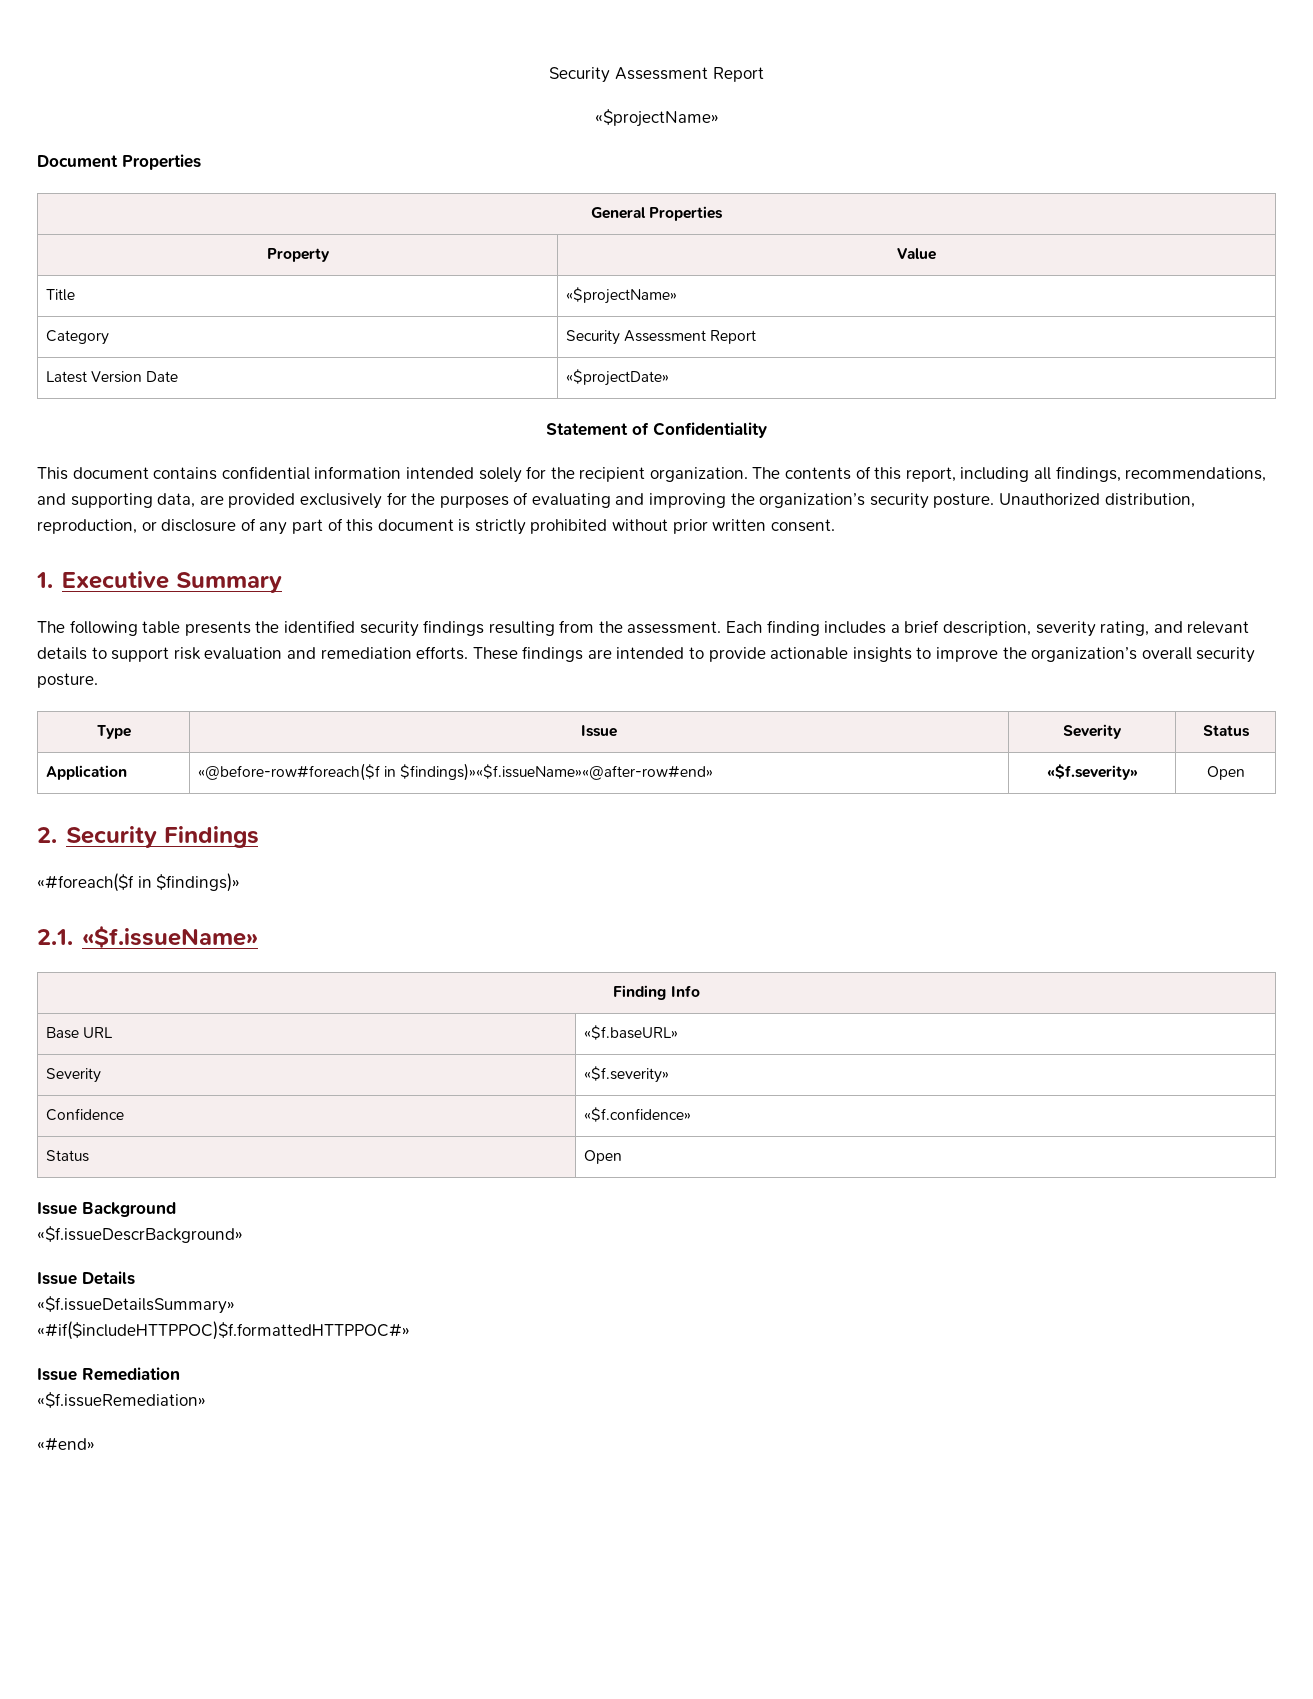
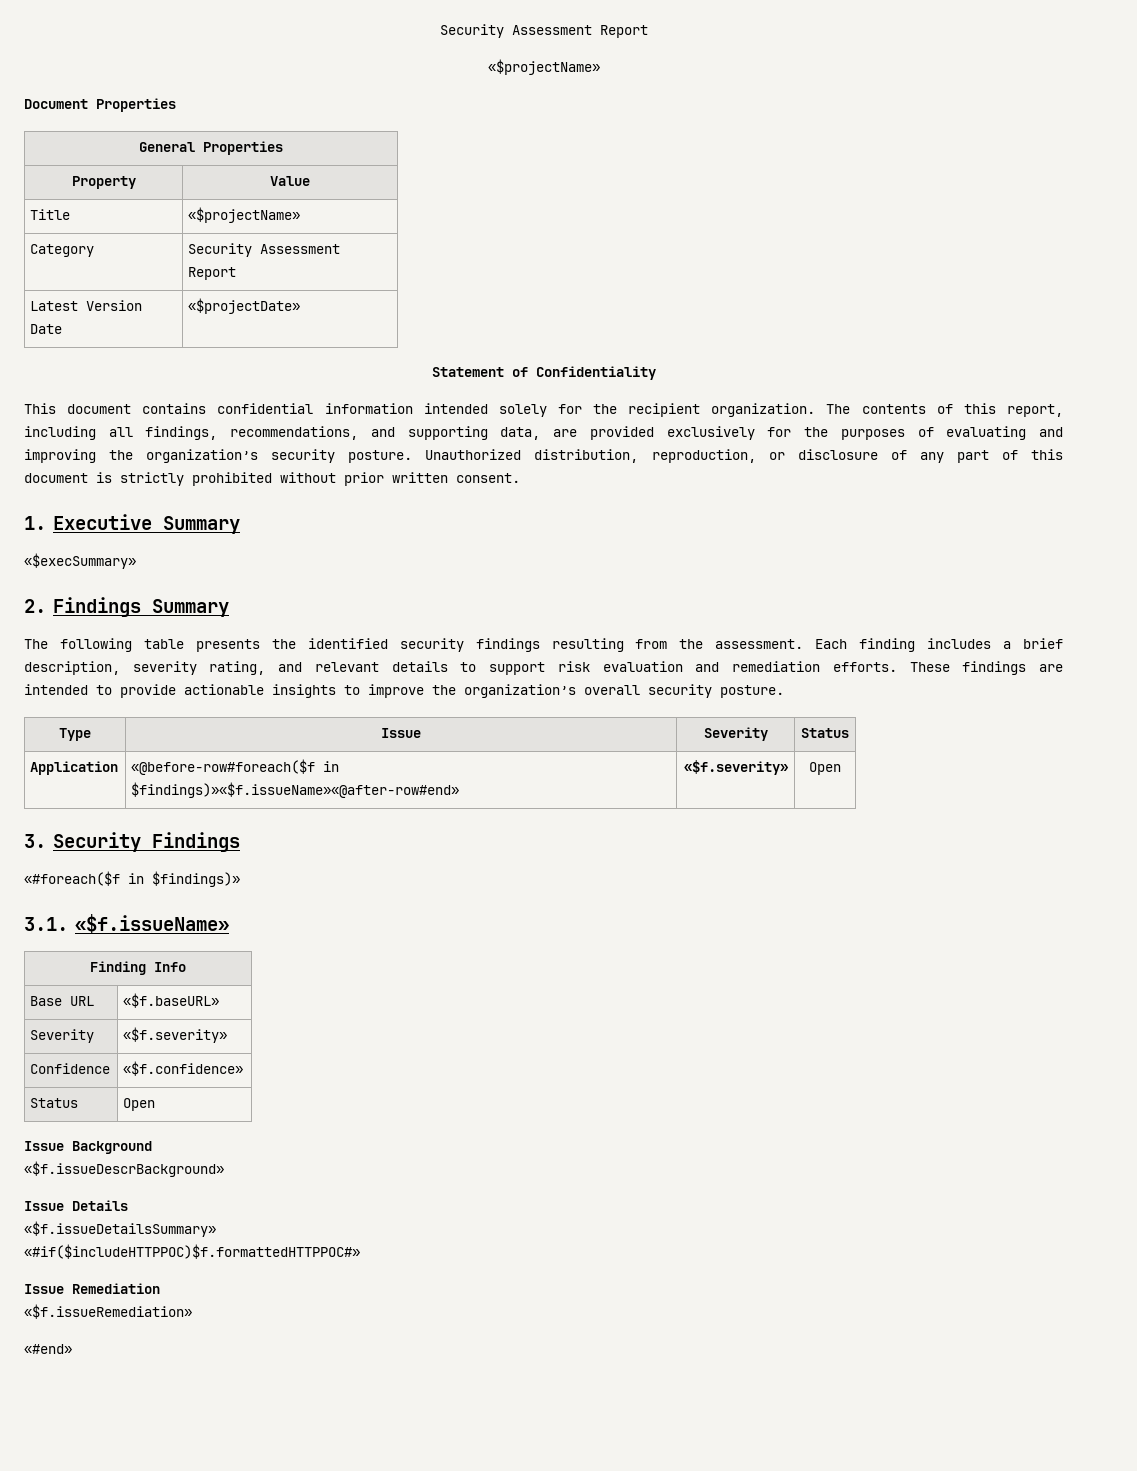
(282, 582) none -> [24,553,136,569] [24,597,229,617] // «$execSummary» // 2. Findings Summary
[37,827,57,843] 2. -> [24,834,46,848] 3.
[37,929,73,945] 2.1. -> [24,917,68,931] 3.1.

